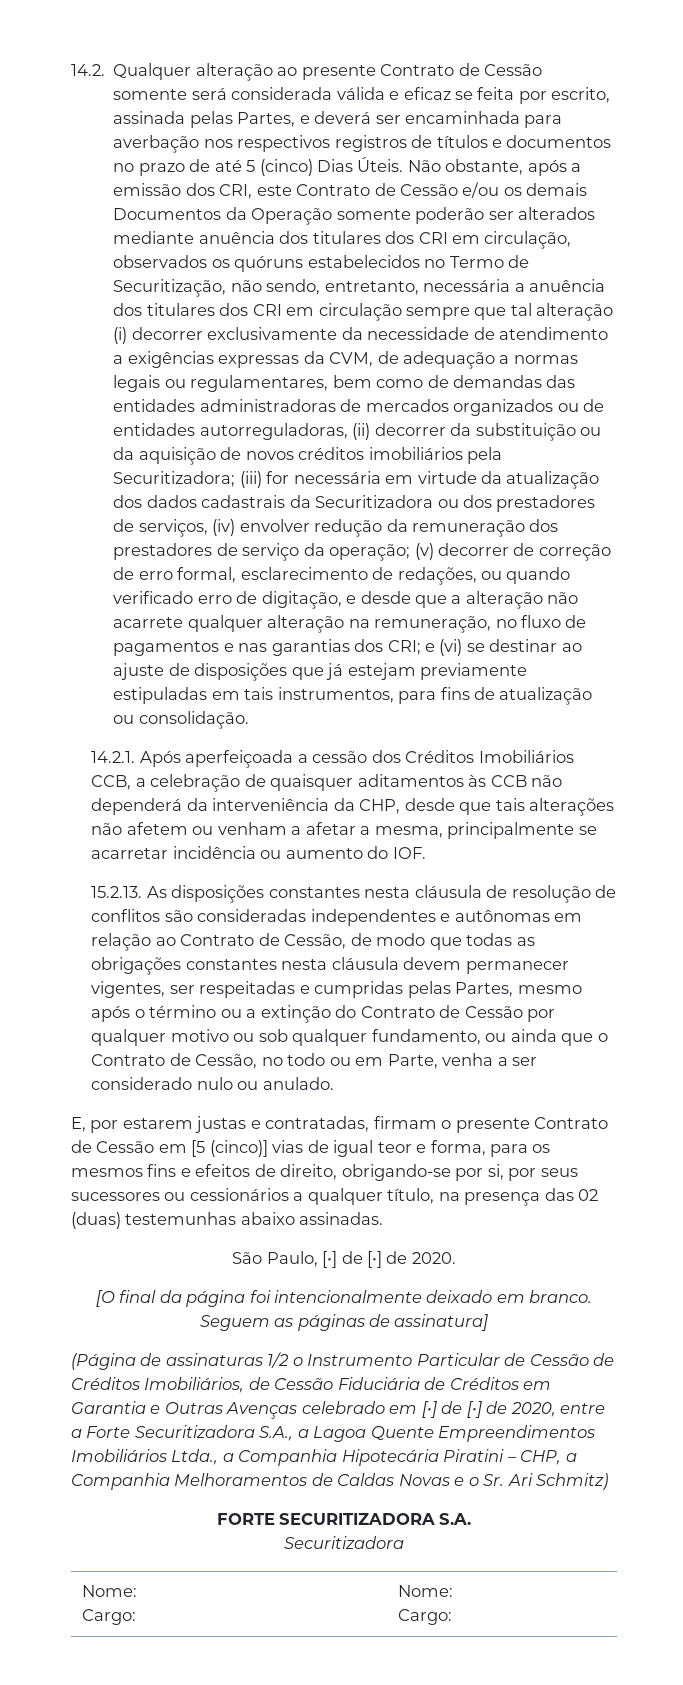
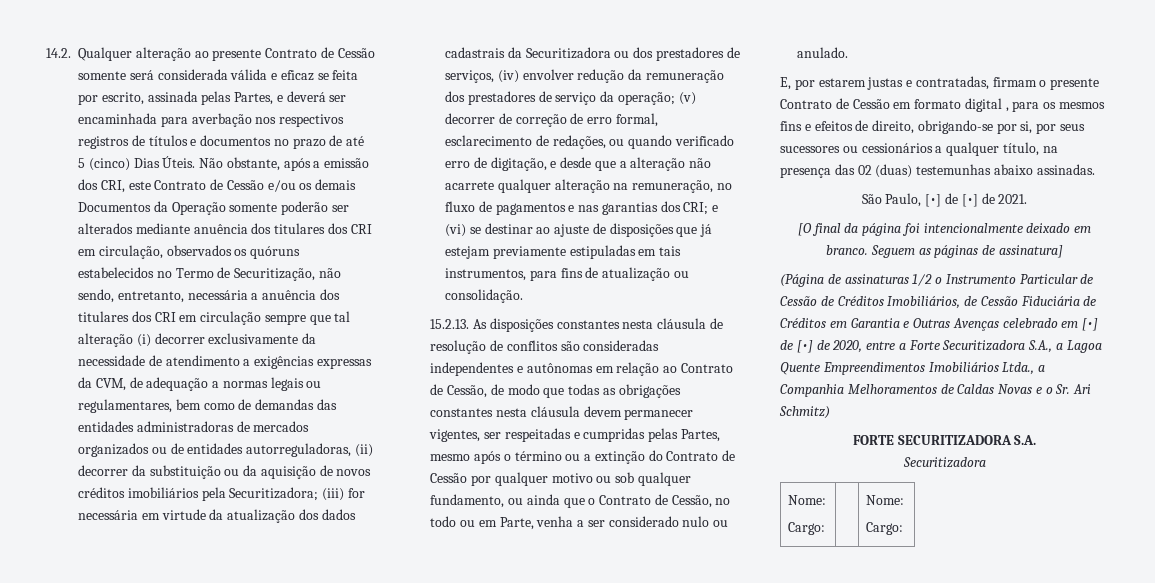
[91,750,574,768] [91,774,563,792] [91,798,615,816] [91,822,597,839] [91,846,426,859] // 14.2.1. Após aperfeiçoada a cessão dos Créditos Imobiliários CCB, a celebração de quaisquer aditamentos às CCB não dependerá da interveniência da CHP, desde que tais alterações não afetem ou venham a afetar a mesma, principalmente se acarretar incidência ou aumento do IOF. -> (523, 296) none
[191,1140,486,1157] [5 (cinco)] vias de igual teor e forma, -> [914,98,1009,112] formato digital ,
[411,1252,456,1264] 2020. -> [998,194,1028,204] 2021.
[341,1449,577,1466] [71,1473,170,1490] Hipotecária Piratini – CHP, a Companhia -> (844, 390) none

